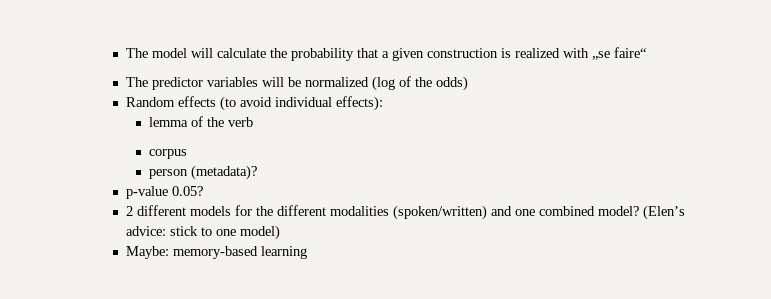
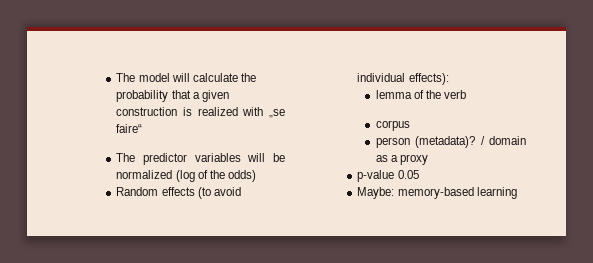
[126,186,204,199] [126,205,686,220] [126,225,281,240] // p-value 0.05? // 2 different models for the different modalities (spoken/written) and one combined model? (Elen’s advice: stick to one model) -> [480,136,526,145] [375,154,429,165] [357,170,419,182] / domain as a proxy // p-value 0.05

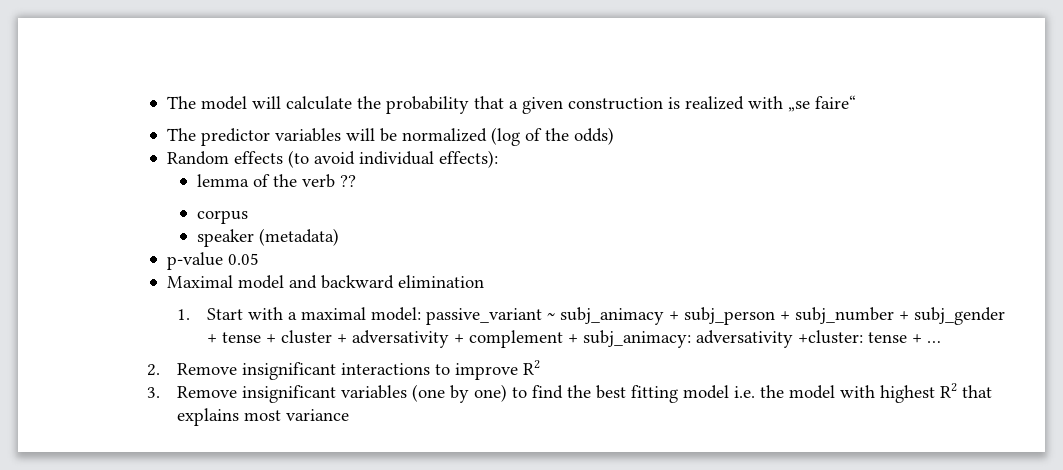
(467, 94) none -> [340,175,357,187] ??
[375,136,526,148] [375,154,429,165] [357,170,419,182] [357,187,517,199] person (metadata)? / domain as a proxy // p-value 0.05 // Maybe: memory-based learning -> [197,228,340,247] [166,252,259,270] [166,275,484,289] [176,307,1005,325] [206,330,941,348] [146,360,540,380] [146,383,992,403] [176,408,349,426] speaker (metadata) // p-value 0.05 // Maximal model and backward elimination // 1. Start with a maximal model: passive_variant ~ subj_animacy + subj_person + subj_number + subj_gender + tense + cluster + adversativity + complement + subj_animacy: adversativity +cluster: tense + … // 2. Remove insignificant interactions to improve R2 // 3. Remove insignificant variables (one by one) to find the best fitting model i.e. the model with highest R2 that explains most variance

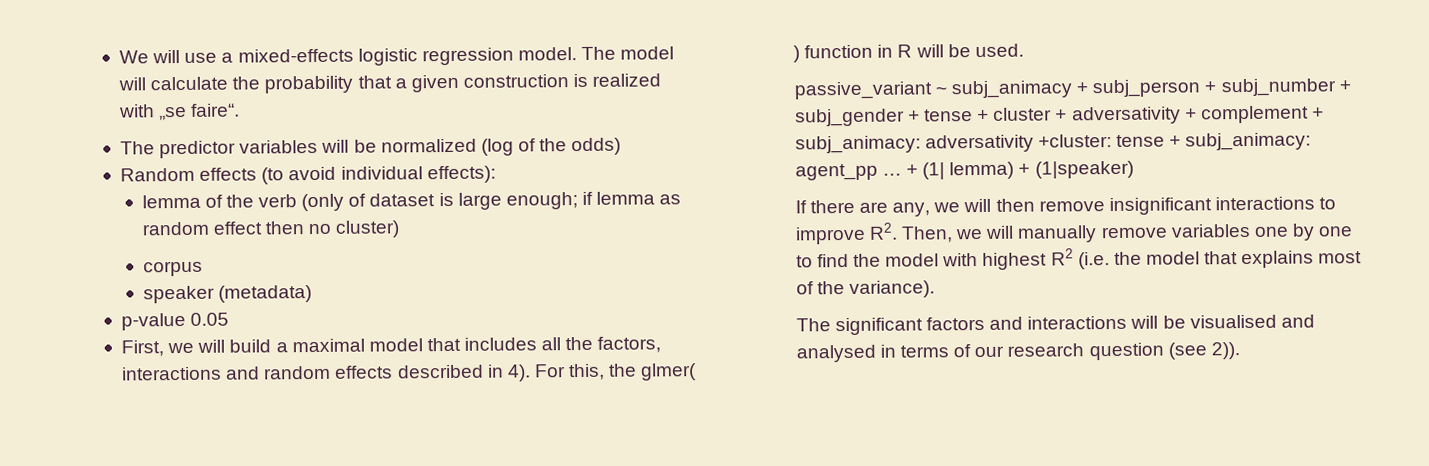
(166, 102) none -> [119,47,577,66] We will use a mixed-effects logistic regression model.
[814,95,856,109] faire“ -> [191,103,241,117] faire“.
[340,175,357,187] ?? -> [301,191,682,212] [141,220,401,238] (only of dataset is large enough; if lemma as random effect then no cluster)
[166,275,484,289] [176,307,421,321] Maximal model and backward elimination // 1. Start with a maximal model: -> [121,336,662,357] [121,363,698,382] [793,43,1024,63] First, we will build a maximal model that includes all the factors, interactions and random effects described in 4). For this, the glmer( ) function in R will be used. //
(922, 338) none -> [1185,132,1312,151] [794,163,878,181] subj_animacy: agent_pp
[146,360,540,380] [146,383,992,403] [176,408,349,426] // 2. Remove insignificant interactions to improve R2 // 3. Remove insignificant variables (one by one) to find the best fitting model i.e. the model with highest R2 that explains most variance -> [905,160,1134,180] [794,196,1337,217] [794,222,1354,245] [795,248,1363,270] [795,280,935,298] [795,314,1315,336] [795,342,1240,363] + (1| lemma) + (1|speaker) // If there are any, we will then remove insignificant interactions to improve R2. Then, we will manually remove variables one by one to find the model with highest R2 (i.e. the model that explains most of the variance). // The significant factors and interactions will be visualised and analysed in terms of our research question (see 2)).

